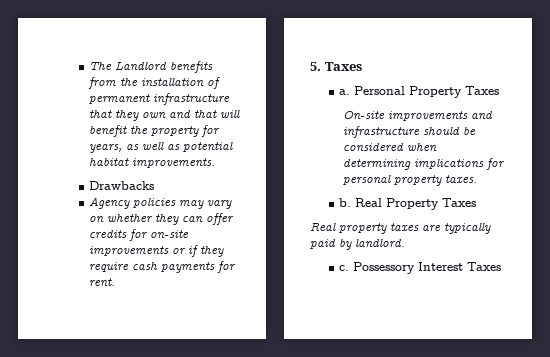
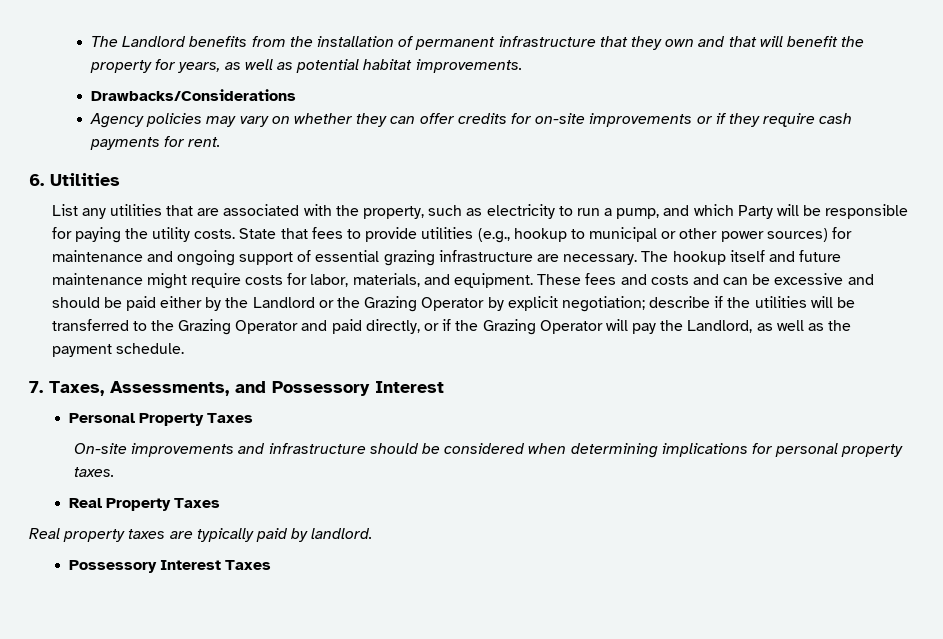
[89,181,155,190] Drawbacks -> [91,89,297,101] Drawbacks/Considerations
[310,62,362,71] [339,89,351,95] 5. Taxes // a. -> [29,173,120,186] [51,204,909,219] [51,227,853,243] [51,250,842,266] [51,273,874,289] [51,296,856,312] [51,319,852,335] [51,343,184,357] [29,381,444,396] 6. Utilities // List any utilities that are associated with the property, such as electricity to run a pump, and which Party will be responsible for paying the utility costs. State that fees to provide utilities (e.g., hookup to municipal or other power sources) for maintenance and ongoing support of essential grazing infrastructure are necessary. The hookup itself and future maintenance might require costs for labor, materials, and equipment. These fees and costs and can be excessive and should be paid either by the Landlord or the Grazing Operator by explicit negotiation; describe if the utilities will be transferred to the Grazing Operator and paid directly, or if the Grazing Operator will pay the Landlord, as well as the payment schedule. // 7. Taxes, Assessments, and Possessory Interest //
[339,198,352,207] b. -> (115, 472) none
[339,265,350,271] c. -> (373, 533) none

